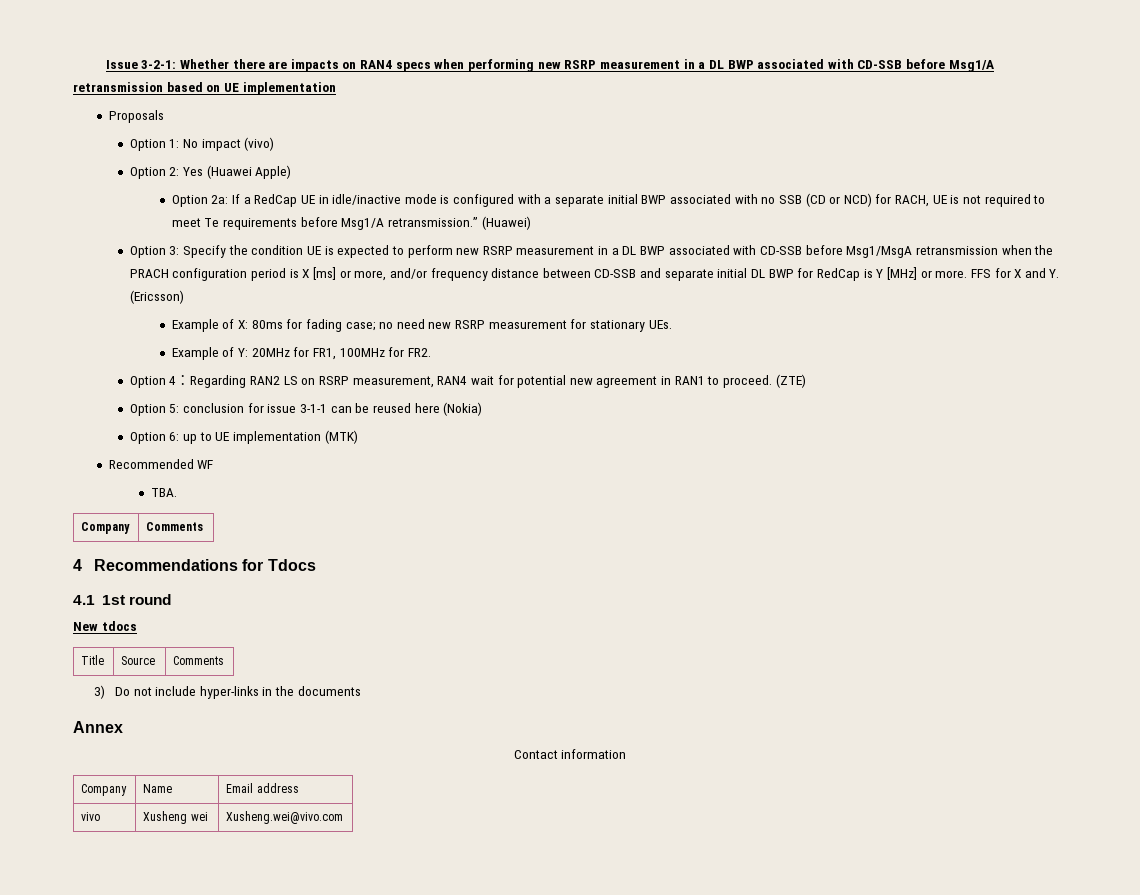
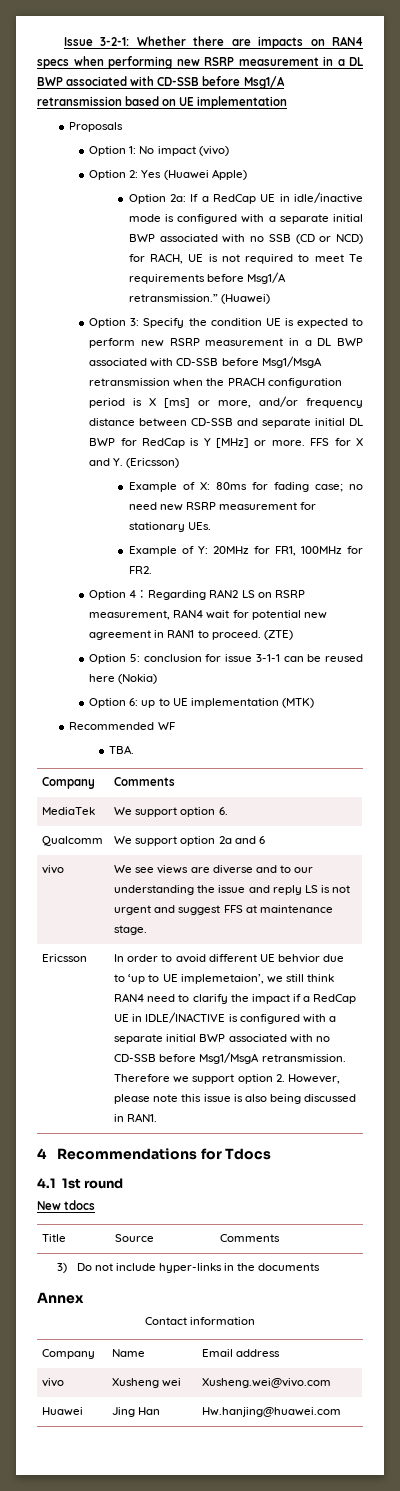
(204, 526) none -> [42,807,96,815] [114,807,228,817] [42,836,104,846] [114,836,265,846] [42,865,65,874] [114,865,313,874] [114,885,350,895] [114,905,333,915] [114,925,148,935] [42,954,88,962] [114,954,344,963] [114,974,334,984] [114,993,357,1004] [114,1012,336,1024] [114,1034,330,1044] [114,1052,346,1064] [114,1074,340,1084] [114,1094,356,1104] [114,1113,158,1122] // MediaTek | We support option 6. // Qualcomm | We support option 2a and 6 // vivo | We see views are diverse and to our understanding the issue and reply LS is not urgent and suggest FFS at maintenance stage. // Ericsson | In order to avoid different UE behvior due to ‘up to UE implemetaion’, we still think RAN4 need to clarify the impact if a RedCap UE in IDLE/INACTIVE is configured with a separate initial BWP associated with no CD-SSB before Msg1/MsgA retransmission. Therefore we support option 2. However, please note this issue is also being discussed in RAN1.
(344, 817) none -> [42,1407,84,1416] [112,1407,161,1417] [202,1407,342,1417] // Huawei | Jing Han | Hw.hanjing@huawei.com

